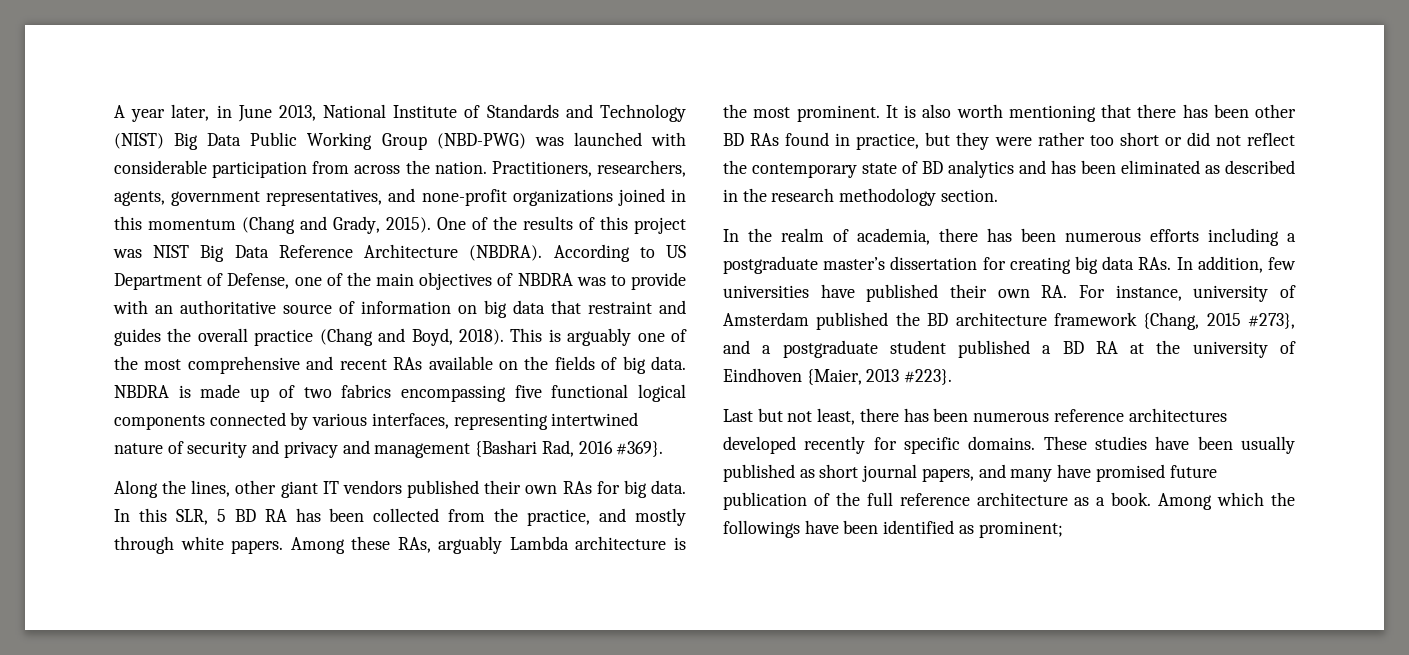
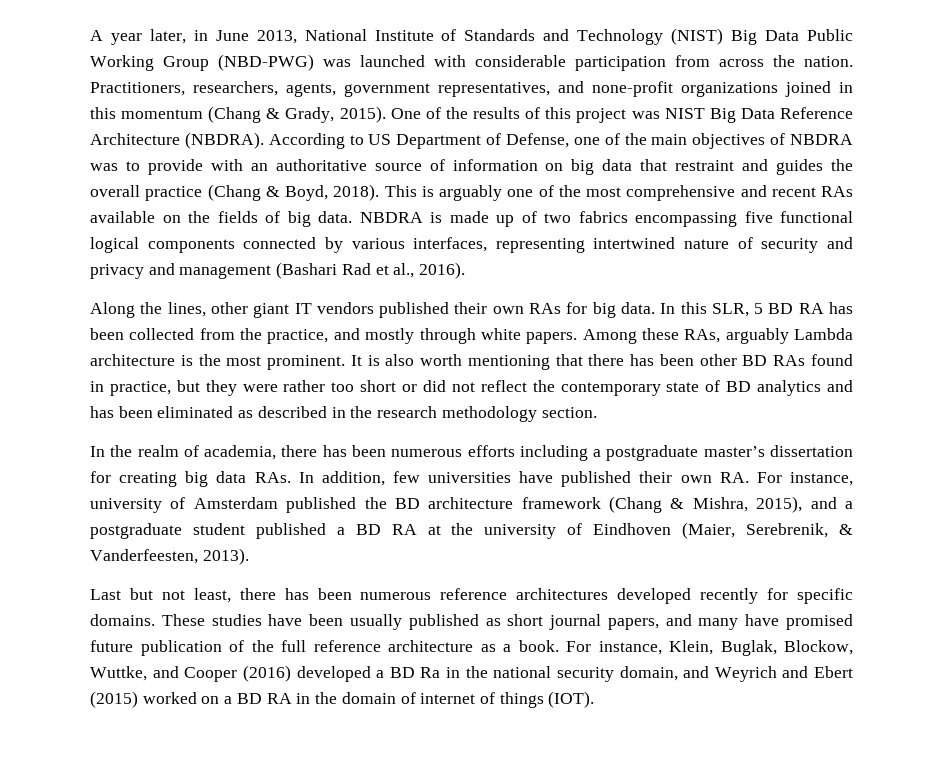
[300,216,327,230] and -> [266,108,281,119] &
[378,328,406,342] and -> [265,186,280,197] &
[475,440,664,457] {Bashari Rad, 2016 #369}. -> [276,262,466,279] (Bashari Rad et al., 2016).
[1143,312,1295,330] {Chang, 2015 #273}, -> [609,496,803,513] (Chang & Mishra, 2015),
[806,369,953,385] {Maier, 2013 #223}. -> [682,522,853,539] [90,548,249,565] (Maier, Serebrenik, & Vanderfeesten, 2013).
[1158,492,1295,510] [723,520,1063,538] Among which the followings have been identified as prominent; -> [566,640,853,656] [90,665,853,682] [90,691,595,708] For instance, Klein, Buglak, Blockow, Wuttke, and Cooper (2016) developed a BD Ra in the national security domain, and Weyrich and Ebert (2015) worked on a BD RA in the domain of internet of things (IOT).

